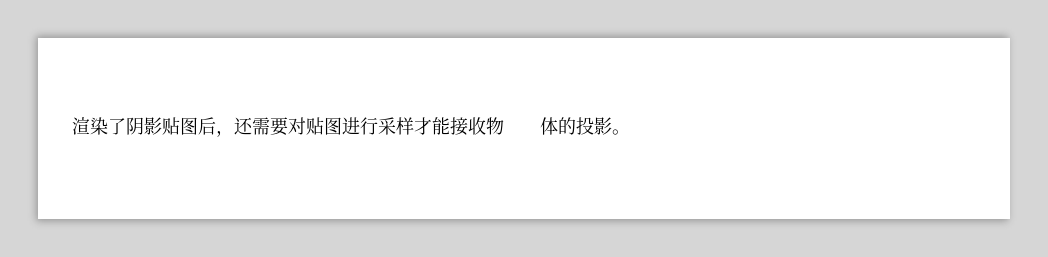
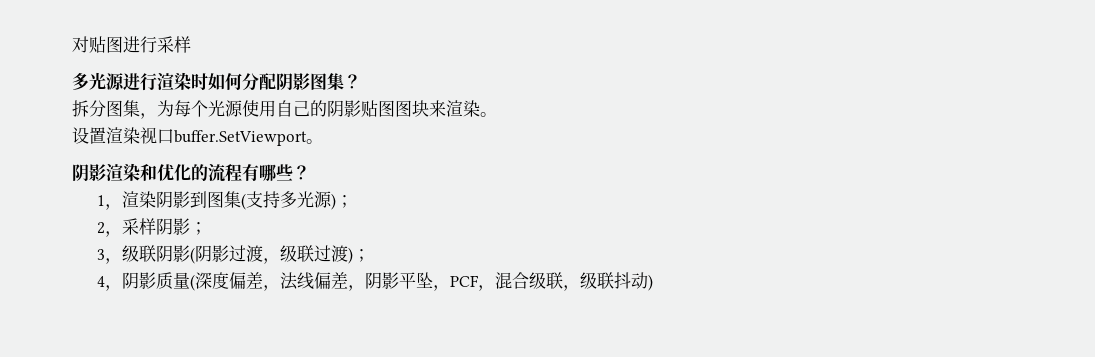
[72,117,630,137] 渲染了阴影贴图后，还需要对贴图进行采样才能接收物体的投影。 -> [72,36,191,53] [72,72,361,91] [72,100,497,119] [72,127,323,146] [72,163,310,182] [96,191,353,210] [96,218,207,237] [96,245,370,264] [96,272,653,291] 对贴图进行采样 // 多光源进行渲染时如何分配阴影图集？ // 拆分图集，为每个光源使用自己的阴影贴图图块来渲染。 // 设置渲染视口buffer.SetViewport。 // 阴影渲染和优化的流程有哪些？ // 1，渲染阴影到图集(支持多光源)； // 2，采样阴影； // 3，级联阴影(阴影过渡，级联过渡)； // 4，阴影质量(深度偏差，法线偏差，阴影平坠，PCF，混合级联，级联抖动)

